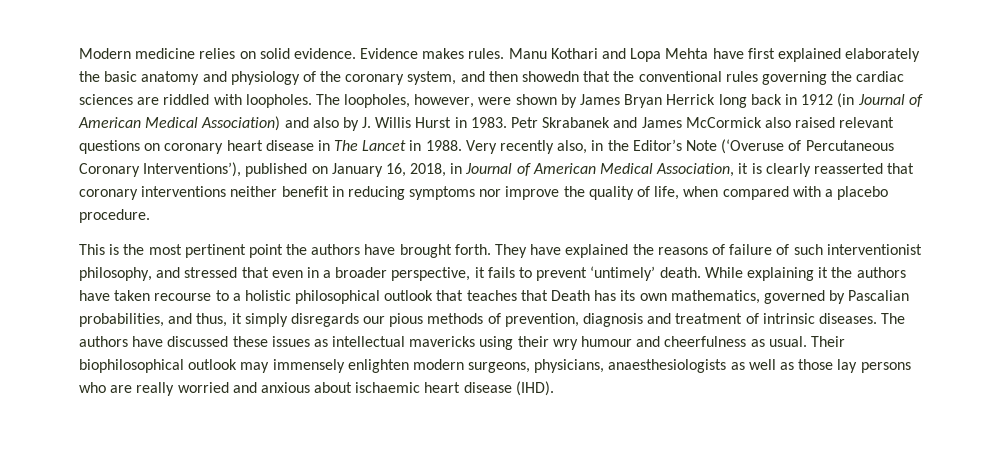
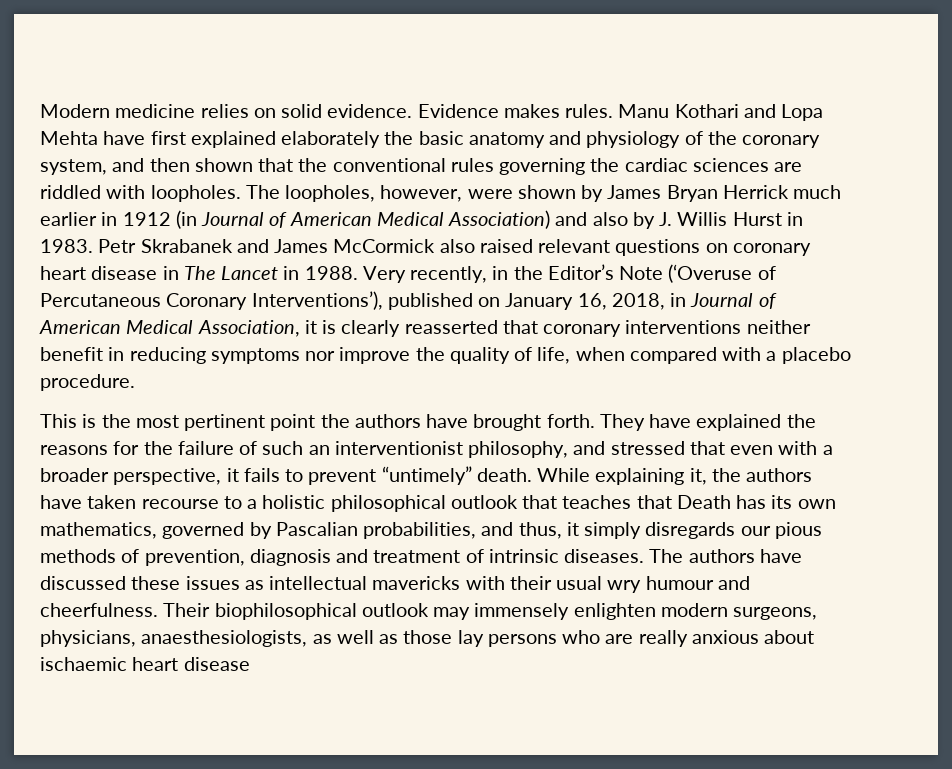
[522,71,580,82] showedn -> [194,158,253,172] shown
[718,94,782,108] long back -> [793,185,842,199] [40,212,97,226] much earlier
[500,140,588,154] recently also, -> [410,266,488,283] recently,
[711,244,725,255] of -> [113,441,173,455] for the
(823, 249) none -> [308,445,330,455] an
[306,267,319,278] in -> [778,441,818,455] with
[590,266,656,281] ‘untimely’ -> [381,466,472,485] “untimely”
[818,267,829,278] it -> [689,468,707,485] it,
[479,336,807,350] using their wry humour and cheerfulness as usual. -> [465,576,750,593] [40,603,158,617] with their usual wry humour and cheerfulness.
[608,359,727,373] anaesthesiologists -> [141,630,308,647] anaesthesiologists,
[177,382,257,393] worried and -> (688, 638) none
[515,381,554,396] (IHD). -> (250, 664) none

